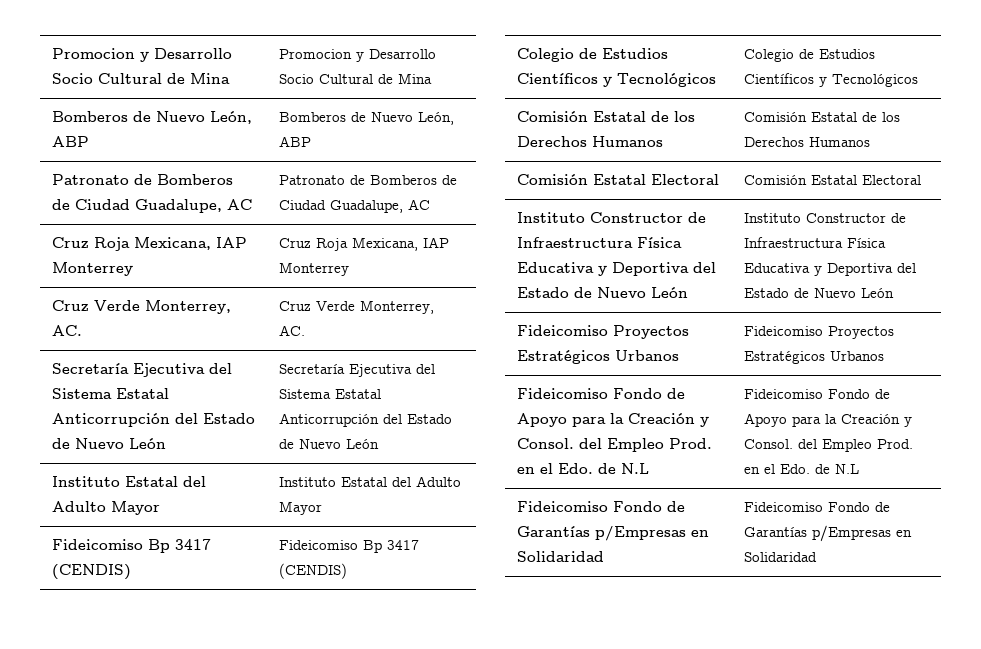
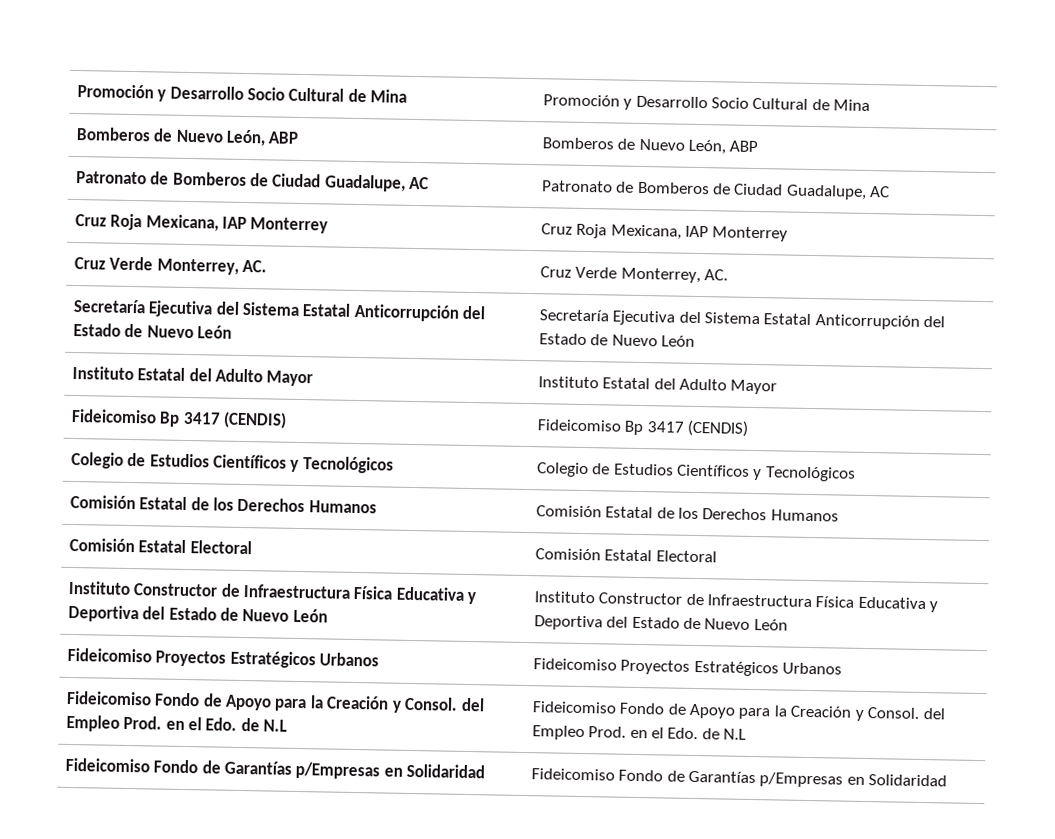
[52,48,136,59] Promocion -> [76,84,154,99] Promoción
[279,49,353,59] Promocion -> [542,94,620,107] Promoción

